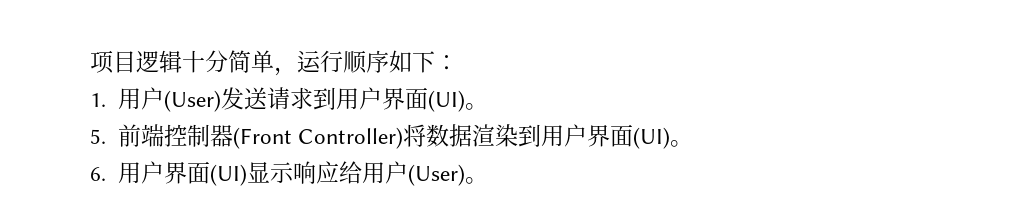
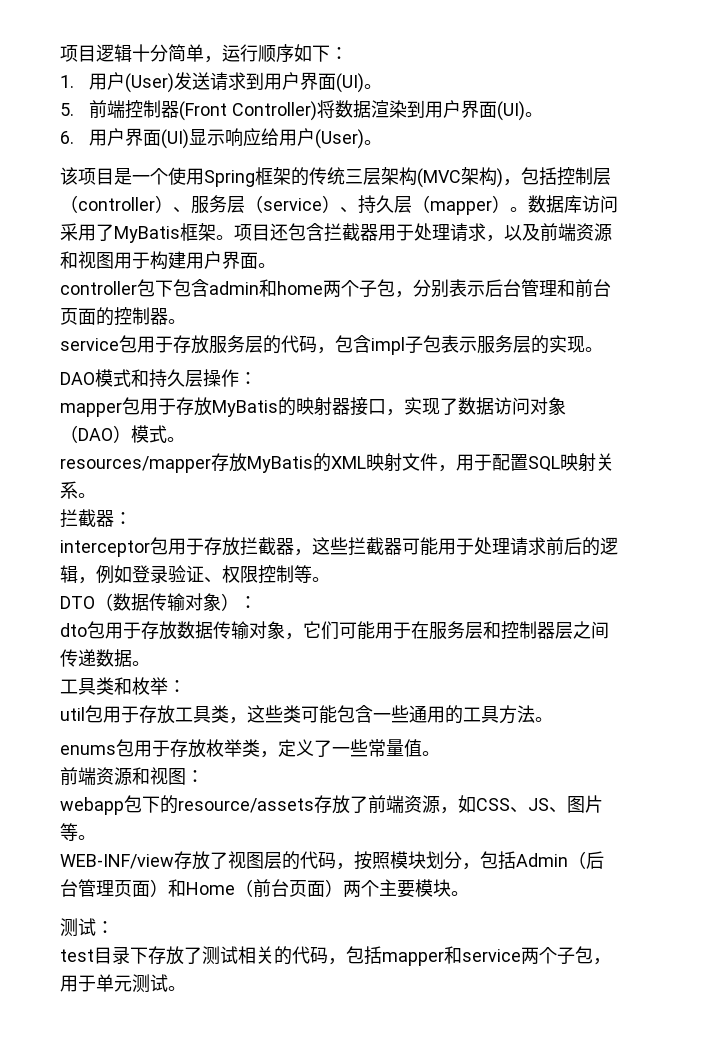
(488, 180) none -> [60,167,611,188] [60,195,618,215] [60,223,612,243] [60,251,276,270] [60,279,611,298] [60,307,186,326] [60,335,603,355] [60,369,257,388] [60,397,566,417] [60,425,185,443] [60,453,614,473] [60,481,96,499] [60,509,132,527] [60,537,618,557] [60,565,330,584] [60,593,257,612] [60,621,609,640] [60,649,150,667] [60,677,186,695] [60,705,553,724] [60,739,440,758] [60,767,204,786] [60,795,603,815] [60,823,96,841] [60,851,604,870] [60,879,469,898] [60,918,114,937] [60,946,611,966] [60,974,186,993] // 该项目是一个使用Spring框架的传统三层架构(MVC架构)，包括控制层（controller）、服务层（service）、持久层（mapper）。数据库访问采用了MyBatis框架。项目还包含拦截器用于处理请求，以及前端资源和视图用于构建用户界面。 // controller包下包含admin和home两个子包，分别表示后台管理和前台页面的控制器。 // service包用于存放服务层的代码，包含impl子包表示服务层的实现。 // DAO模式和持久层操作： // mapper包用于存放MyBatis的映射器接口，实现了数据访问对象（DAO）模式。 // resources/mapper存放MyBatis的XML映射文件，用于配置SQL映射关系。 // 拦截器： // interceptor包用于存放拦截器，这些拦截器可能用于处理请求前后的逻辑，例如登录验证、权限控制等。 // DTO（数据传输对象）： // dto包用于存放数据传输对象，它们可能用于在服务层和控制器层之间传递数据。 // 工具类和枚举： // util包用于存放工具类，这些类可能包含一些通用的工具方法。 // enums包用于存放枚举类，定义了一些常量值。 // 前端资源和视图： // webapp包下的resource/assets存放了前端资源，如CSS、JS、图片等。 // WEB-INF/view存放了视图层的代码，按照模块划分，包括Admin（后台管理页面）和Home（前台页面）两个主要模块。 // 测试： // test目录下存放了测试相关的代码，包括mapper和service两个子包，用于单元测试。

